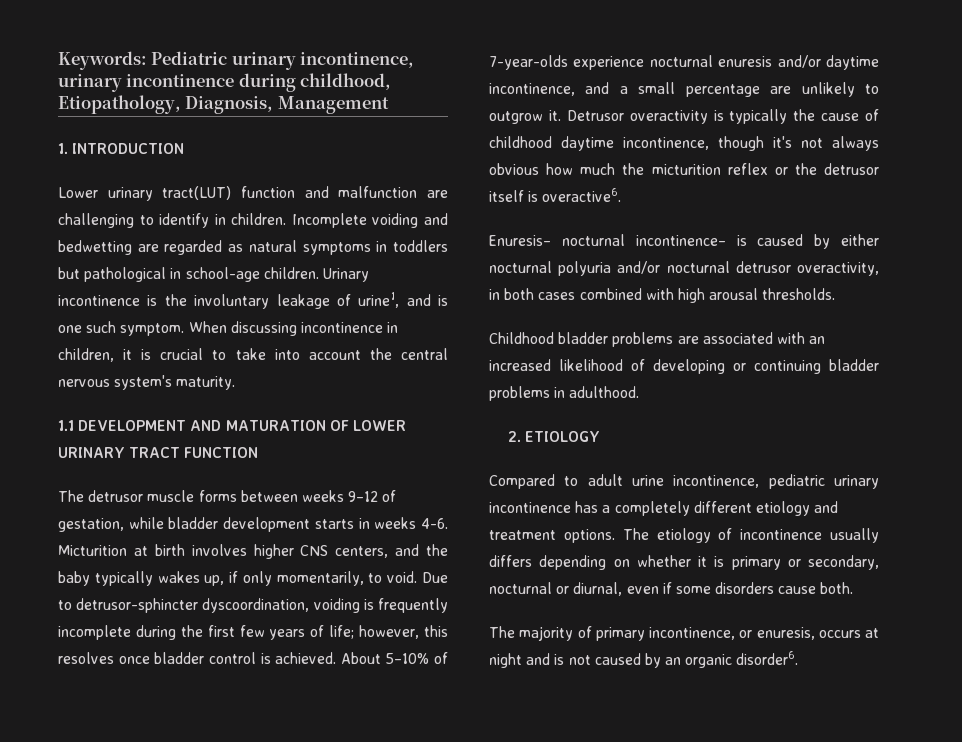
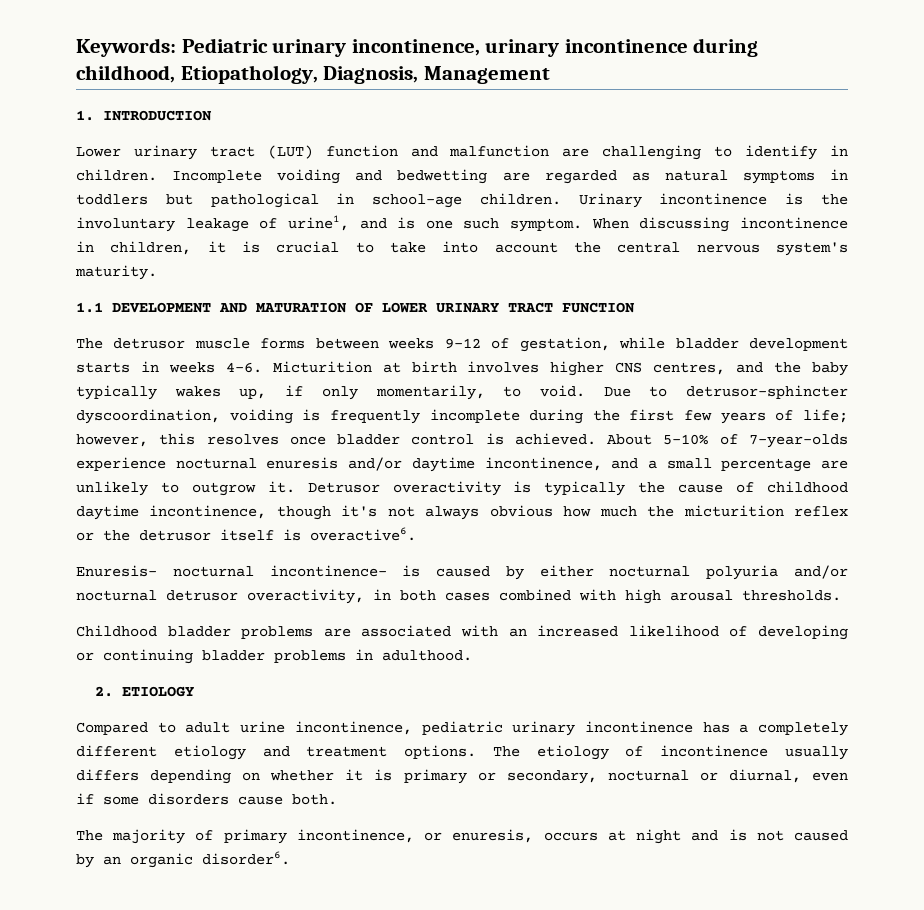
[162,186,232,200] tract(LUT) -> [209,145,313,159] tract (LUT)
[335,546,389,558] centers, -> [653,362,726,375] centres,

